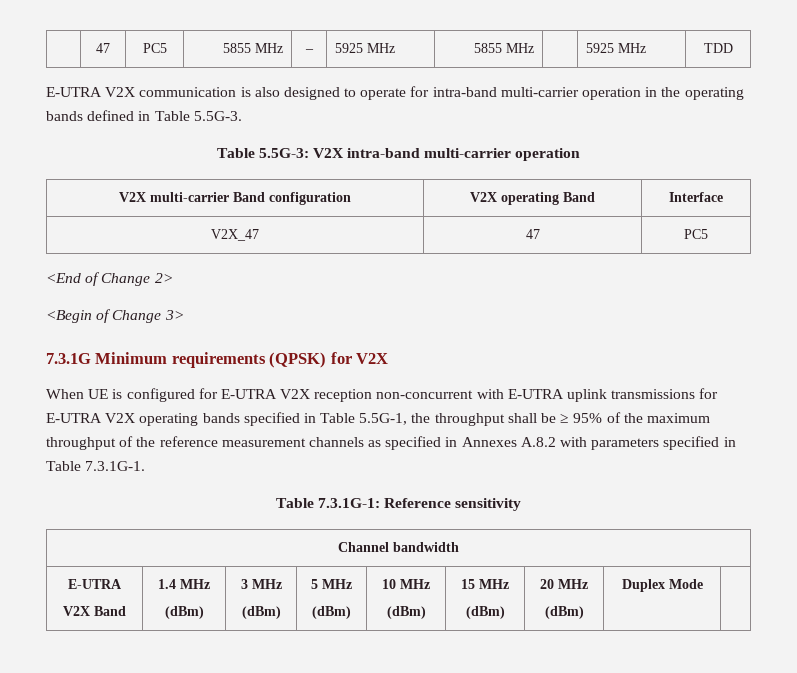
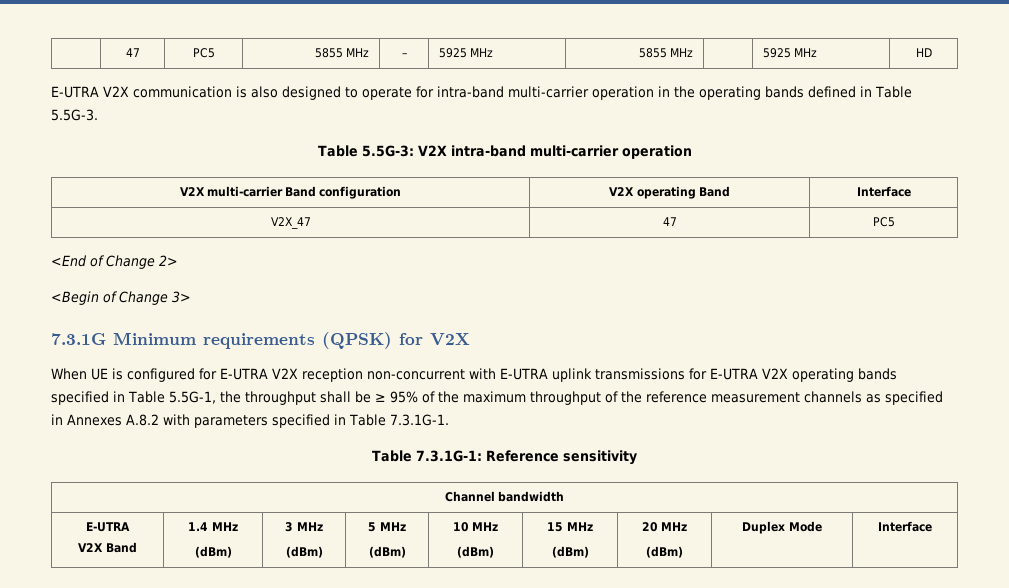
[703,43,733,53] TDD -> [915,48,932,57] HD
(703, 584) none -> [878,521,932,532] Interface

